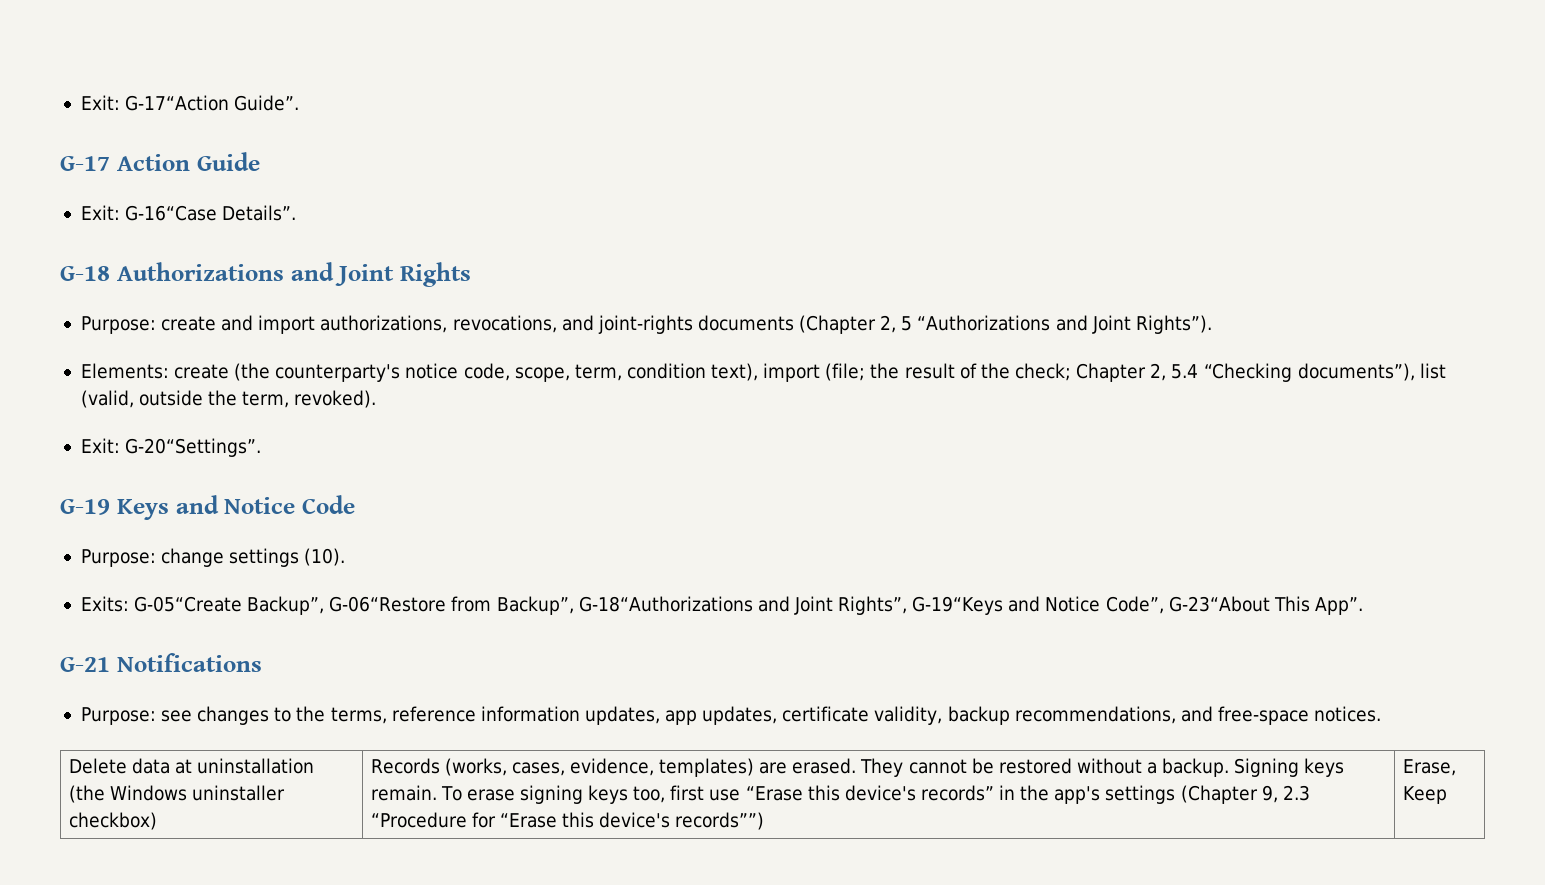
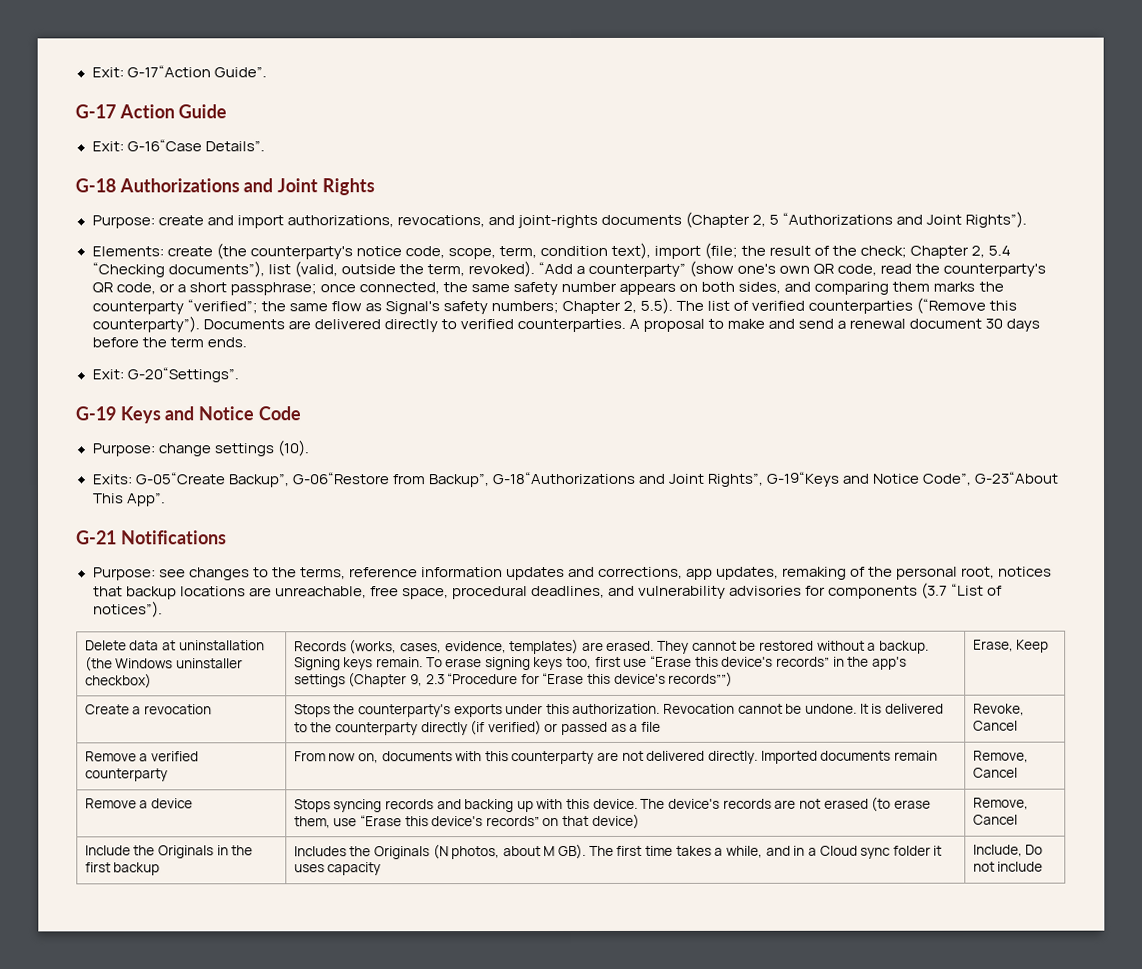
(377, 399) none -> [537,260,1047,277] [91,281,1004,296] [91,297,1018,315] [91,316,1041,333] [91,337,247,348] “Add a counterparty” (show one's own QR code, read the counterparty's QR code, or a short passphrase; once connected, the same safety number appears on both sides, and comparing them marks the counterparty “verified”; the same flow as Signal's safety numbers; Chapter 2, 5.5). The list of verified counterparties (“Remove this counterparty”). Documents are delivered directly to verified counterparties. A proposal to make and send a renewal document 30 days before the term ends.
[584,706,1382,725] updates, app updates, certificate validity, backup recommendations, and free-space notices. -> [505,566,1053,581] [92,582,1004,600] [92,601,163,618] updates and corrections, app updates, remaking of the personal root, notices that backup locations are unreachable, free space, procedural deadlines, and vulnerability advisories for components (3.7 “List of notices”).
(1447, 795) none -> [84,704,212,715] [293,703,944,718] [293,720,662,736] [972,703,1025,716] [972,720,1018,731] [84,751,199,762] [84,768,168,782] [293,750,938,765] [972,750,1029,763] [972,767,1018,778] [84,798,193,809] [293,796,931,813] [293,813,640,829] [972,797,1029,810] [972,814,1018,825] [84,845,254,859] [84,862,161,876] [293,843,943,860] [293,862,382,876] [972,844,1044,857] [972,861,1044,872] // Create a revocation | Stops the counterparty's exports under this authorization. Revocation cannot be undone. It is delivered to the counterparty directly (if verified) or passed as a file | Revoke, Cancel // Remove a verified counterparty | From now on, documents with this counterparty are not delivered directly. Imported documents remain | Remove, Cancel // Remove a device | Stops syncing records and backing up with this device. The device's records are not erased (to erase them, use “Erase this device's records” on that device) | Remove, Cancel // Include the Originals in the first backup | Includes the Originals (N photos, about M GB). The first time takes a while, and in a Cloud sync folder it uses capacity | Include, Do not include

